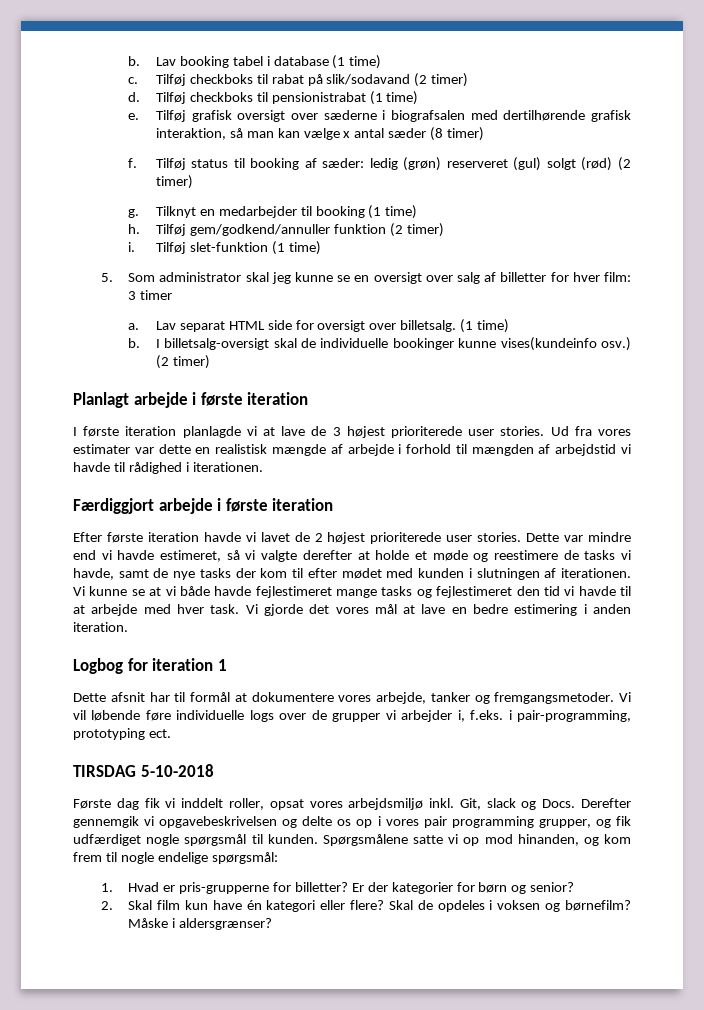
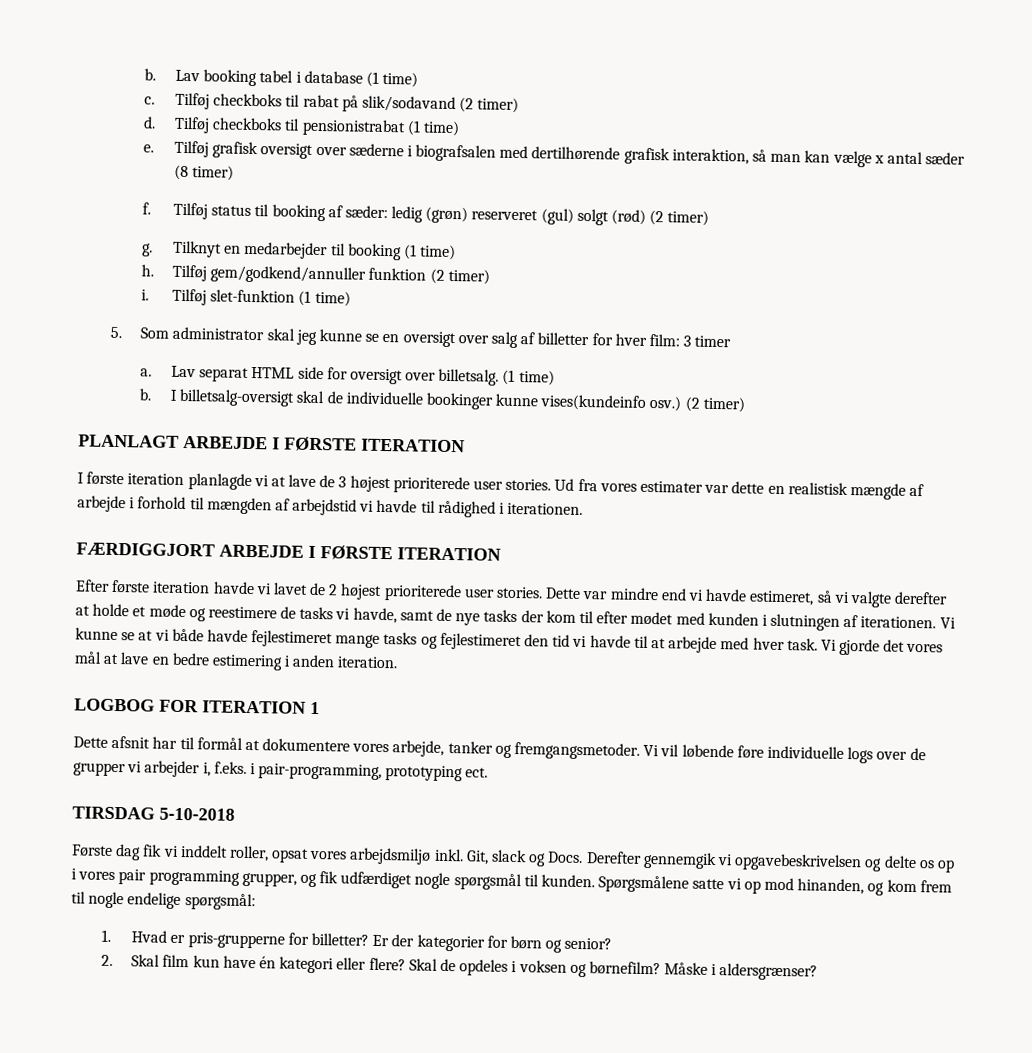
[73,392,309,408] Planlagt arbejde i første iteration -> [78,434,465,453] PLANLAGT ARBEJDE I FØRSTE ITERATION
[73,498,334,514] Færdiggjort arbejde i første iteration -> [76,542,501,561] FÆRDIGGJORT ARBEJDE I FØRSTE ITERATION
[73,658,214,674] Logbog for iteration -> [74,698,306,714] LOGBOG FOR ITERATION

